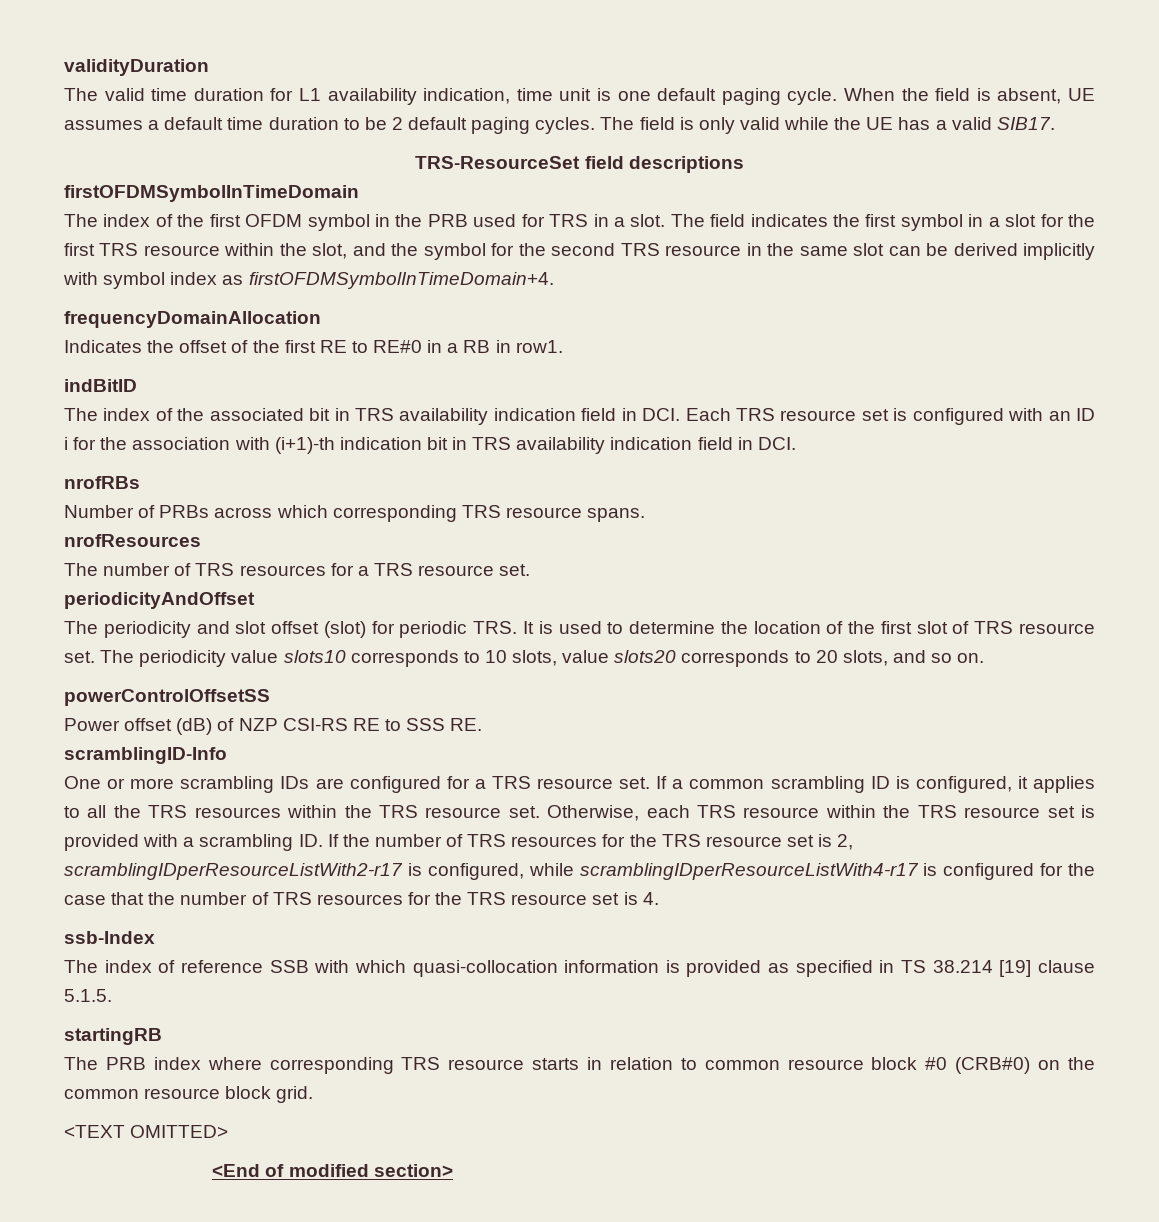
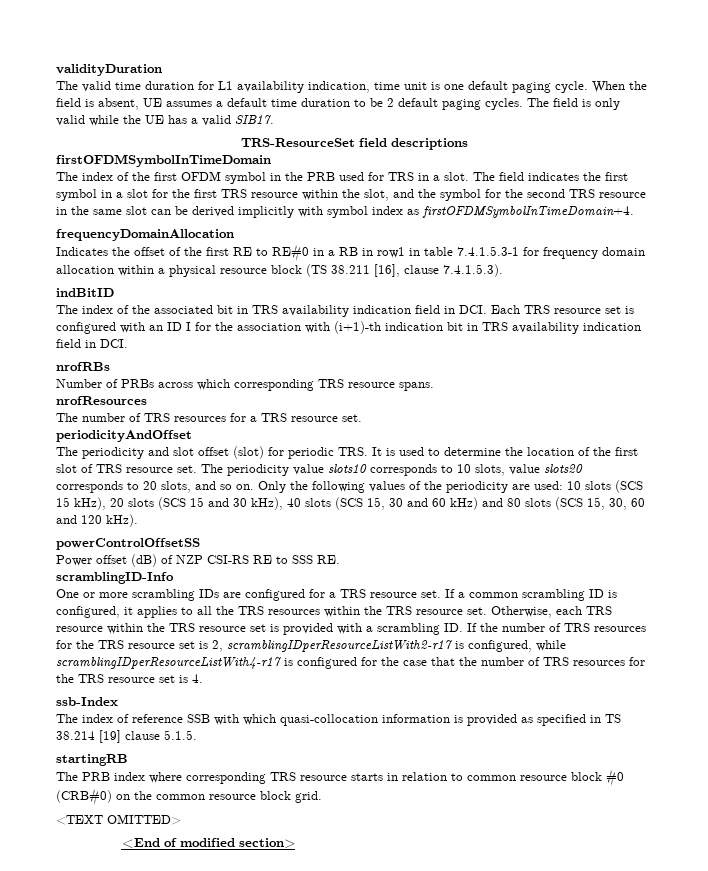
[515,340,563,353] row1. -> [377,246,645,259] [56,264,503,277] row1 in table 7.4.1.5.3-1 for frequency domain allocation within a physical resource block (TS 38.211 [16], clause 7.4.1.5.3).
[64,437,68,450] i -> [186,322,191,331] I
(985, 658) none -> [258,480,643,493] [56,497,645,510] [56,514,138,527] Only the following values of the periodicity are used: 10 slots (SCS 15 kHz), 20 slots (SCS 15 and 30 kHz), 40 slots (SCS 15, 30 and 60 kHz) and 80 slots (SCS 15, 30, 60 and 120 kHz).

